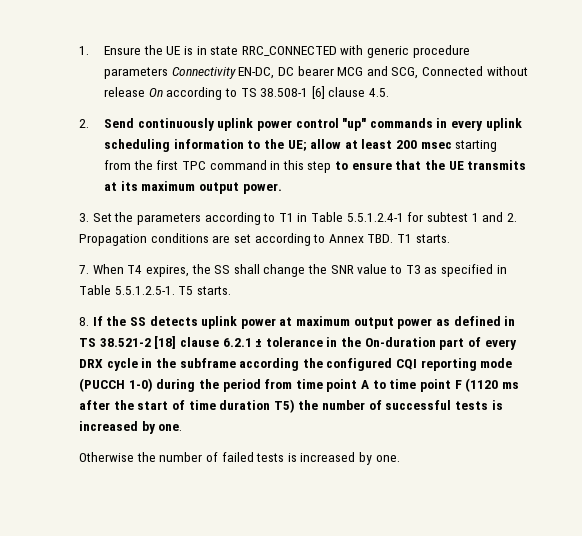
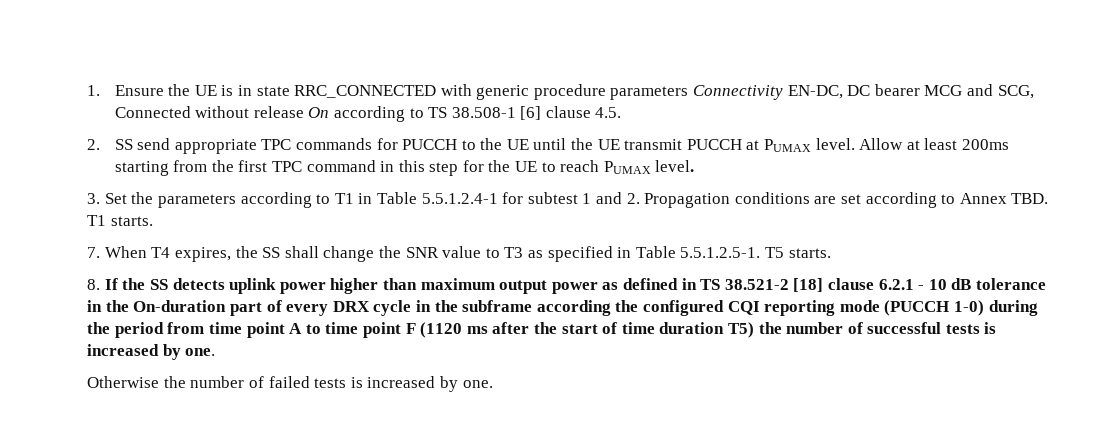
[103,118,522,131] [103,139,452,152] Send continuously uplink power control "up" commands in every uplink scheduling information to the UE; allow at least 200 msec -> [114,138,1009,154] SS send appropriate TPC commands for PUCCH to the UE until the UE transmit PUCCH at PUMAX level. Allow at least 200ms
[335,160,527,170] [103,181,282,194] to ensure that the UE transmits at its maximum output power. -> [462,160,695,174] for the UE to reach PUMAX level.
[279,317,293,326] at -> [330,278,418,294] higher than
[255,339,263,347] ± -> [918,278,972,290] - 10 dB

